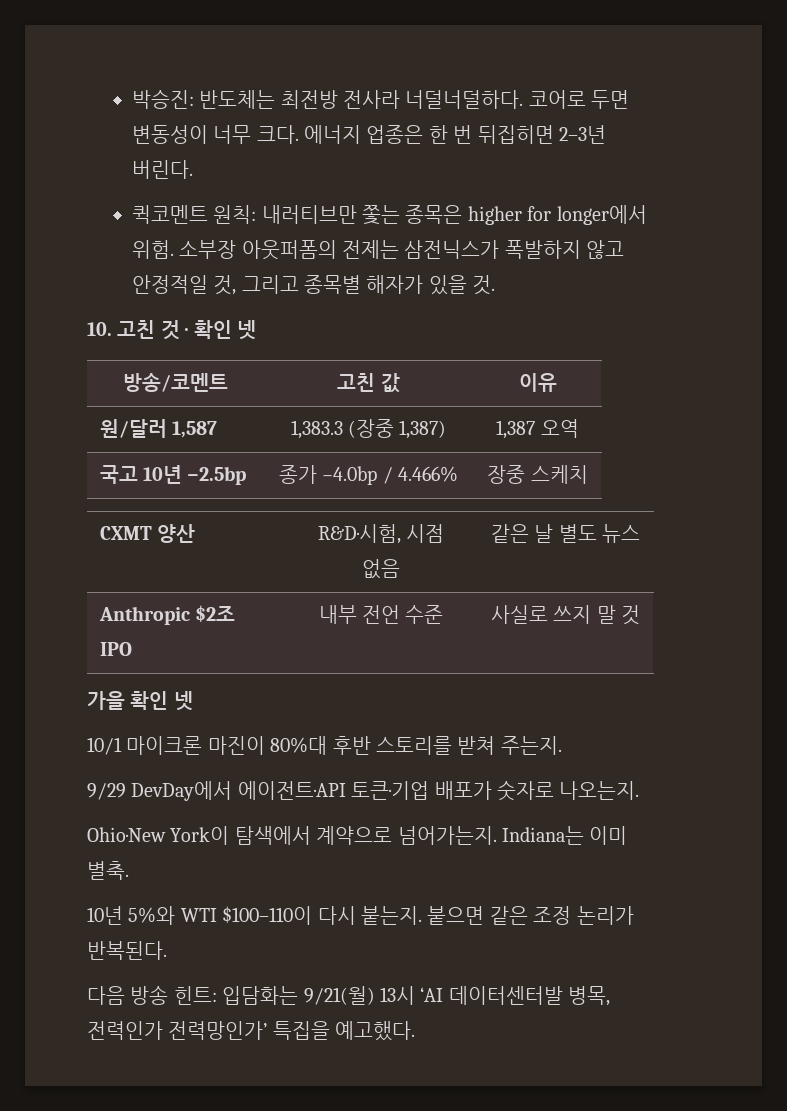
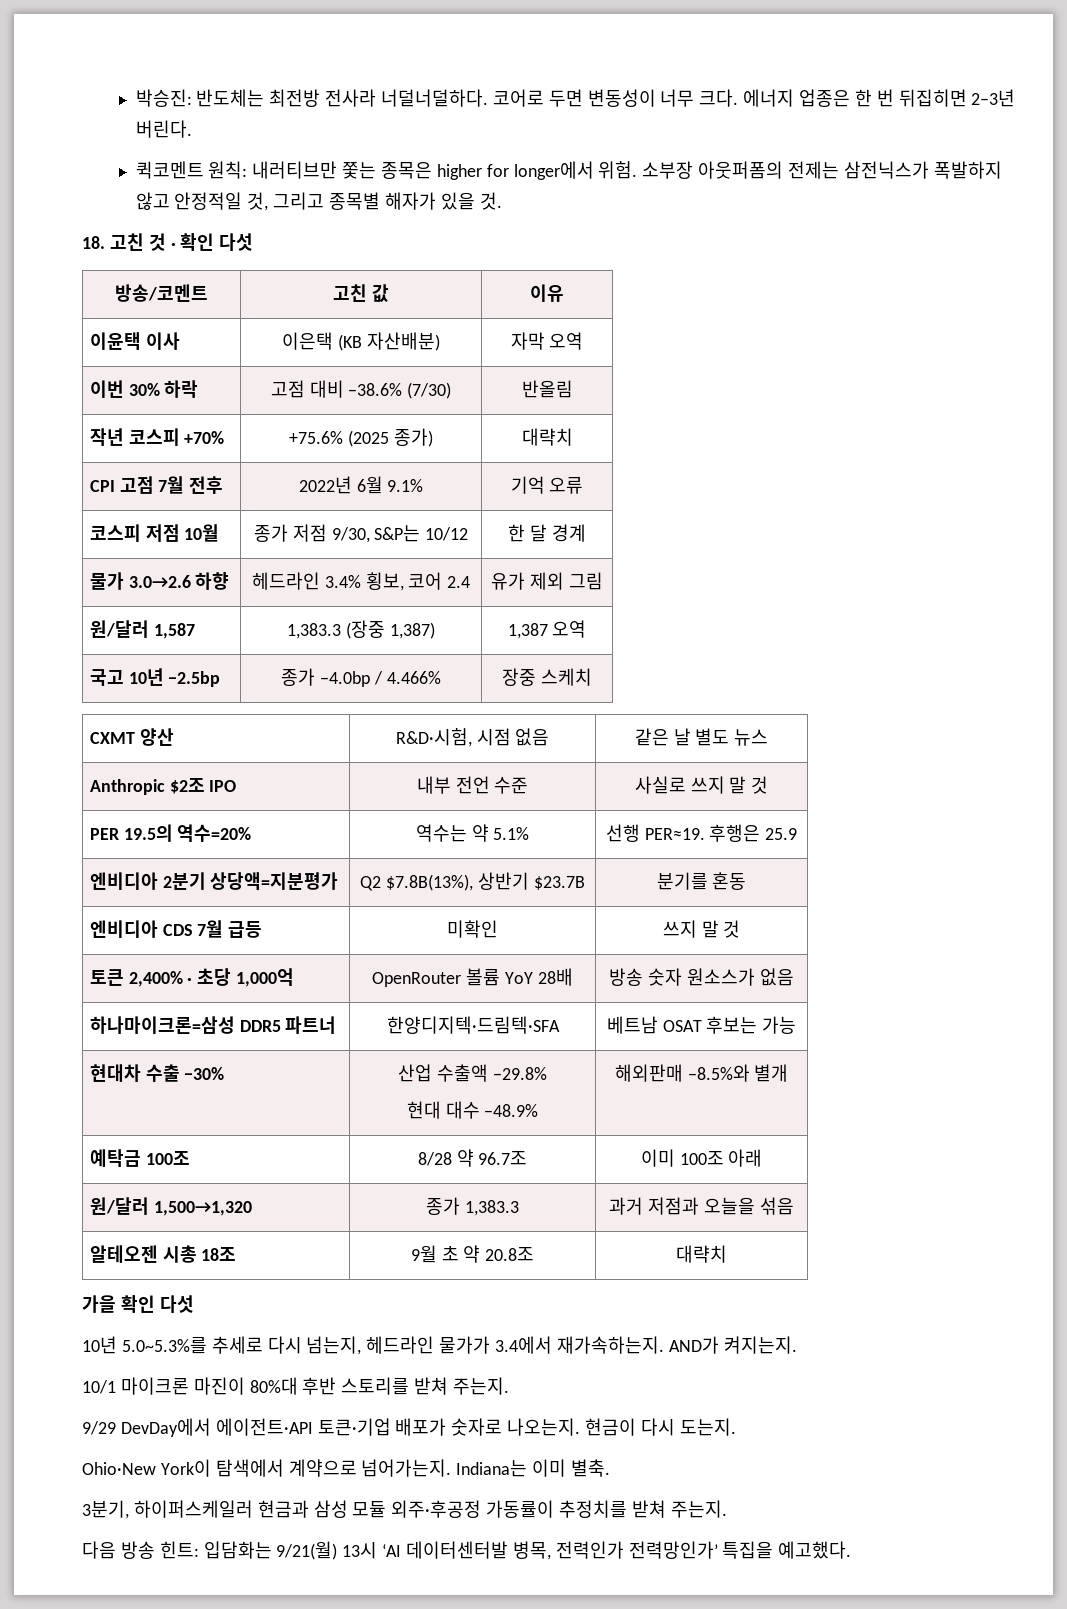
[87,322,112,336] 10. -> [82,236,105,249] 18.
[237,320,256,340] 넷 -> [219,233,254,251] 다섯
(557, 382) none -> [89,332,180,350] [282,332,440,351] [510,332,584,350] [89,380,199,398] [270,380,452,399] [521,380,573,398] [89,428,225,446] [289,428,433,447] [521,428,573,446] [89,476,224,494] [298,476,424,494] [510,476,584,494] [89,524,220,542] [253,524,469,543] [508,524,586,542] [89,572,230,590] [251,572,471,591] [491,572,603,590] // 이윤택 이사 | 이은택 (KB 자산배분) | 자막 오역 // 이번 30% 하락 | 고점 대비 −38.6% (7/30) | 반올림 // 작년 코스피 +70% | +75.6% (2025 종가) | 대략치 // CPI 고점 7월 전후 | 2022년 6월 9.1% | 기억 오류 // 코스피 저점 10월 | 종가 저점 9/30, S&P는 10/12 | 한 달 경계 // 물가 3.0→2.6 하향 | 헤드라인 3.4% 횡보, 코어 2.4 | 유가 제외 그림
[87,691,193,711] // 가을 확인 넷 -> [89,824,252,842] [415,824,530,842] [605,824,798,842] [89,872,339,890] [360,872,585,891] [656,872,747,890] [89,920,263,938] [447,920,498,938] [662,920,741,938] [89,968,295,987] [372,968,573,987] [609,968,794,986] [89,1016,337,1034] [386,1016,560,1034] [606,1016,797,1034] [89,1064,225,1082] [398,1064,547,1082] [406,1101,539,1119] [614,1064,789,1082] [89,1149,190,1167] [417,1149,528,1167] [640,1149,763,1167] [89,1197,252,1216] [426,1197,519,1216] [609,1197,794,1215] [89,1245,237,1263] [410,1245,535,1263] [676,1245,727,1263] [82,1295,194,1313] [82,1336,797,1355] // PER 19.5의 역수=20% | 역수는 약 5.1% | 선행 PER≈19. 후행은 25.9 // 엔비디아 2분기 상당액=지분평가 | Q2 $7.8B(13%), 상반기 $23.7B | 분기를 혼동 // 엔비디아 CDS 7월 급등 | 미확인 | 쓰지 말 것 // 토큰 2,400% · 초당 1,000억 | OpenRouter 볼륨 YoY 28배 | 방송 숫자 원소스가 없음 // 하나마이크론=삼성 DDR5 파트너 | 한양디지텍·드림텍·SFA | 베트남 OSAT 후보는 가능 // 현대차 수출 −30% | 산업 수출액 −29.8% // 현대 대수 −48.9% | 해외판매 −8.5%와 별개 // 예탁금 100조 | 8/28 약 96.7조 | 이미 100조 아래 // 원/달러 1,500→1,320 | 종가 1,383.3 | 과거 저점과 오늘을 섞음 // 알테오젠 시총 18조 | 9월 초 약 20.8조 | 대략치 // 가을 확인 다섯 // 10년 5.0~5.3%를 추세로 다시 넘는지, 헤드라인 물가가 3.4에서 재가속하는지. AND가 켜지는지.
(640, 790) none -> [585,1418,736,1436] 현금이 다시 도는지.
[87,906,634,925] [87,941,167,960] 10년 5%와 WTI $100–110이 다시 붙는지. 붙으면 같은 조정 논리가 반복된다. -> [82,1500,727,1519] 3분기, 하이퍼스케일러 현금과 삼성 모듈 외주·후공정 가동률이 추정치를 받쳐 주는지.

